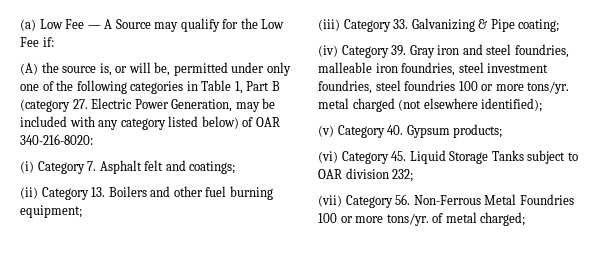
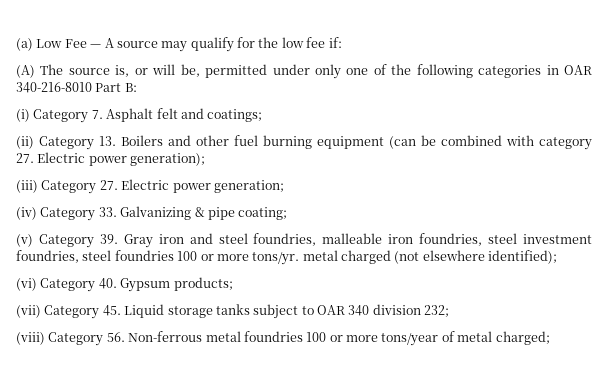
[115,19,151,29] Source -> [116,41,158,48] source
[261,19,285,29] [20,37,39,47] Low Fee -> [281,37,326,48] low fee
[41,62,59,73] the -> [40,64,64,75] The
[201,80,280,94] [20,98,276,112] [20,116,280,130] [20,134,93,145] Table 1, Part B (category 27. Electric Power Generation, may be included with any category listed below) of OAR 340-216-8020: -> [564,65,592,75] [16,82,137,93] OAR 340-216-8010 Part B:
[20,205,82,218] [318,19,340,31] equipment; // (iii) -> [317,135,592,150] [16,152,206,166] [16,179,284,194] [16,207,37,220] equipment (can be combined with category 27. Electric power generation); // (iii) Category 27. Electric power generation; // (iv)
[490,19,515,32] Pipe -> [207,207,235,220] pipe
[318,45,338,57] (iv) -> [16,234,33,247] (v)
[318,125,334,137] (v) -> [16,278,37,291] (vi)
[318,151,338,163] (vi) -> [16,305,41,318] (vii)
[449,150,524,164] Storage Tanks -> [167,304,250,318] storage tanks
(342, 174) none -> [348,305,370,316] 340
[318,195,342,207] (vii) -> [16,332,45,345] (viii)
[413,194,574,205] [318,213,429,226] Non-Ferrous Metal Foundries 100 or more tons/yr. -> [128,331,439,346] Non-ferrous metal foundries 100 or more tons/year

